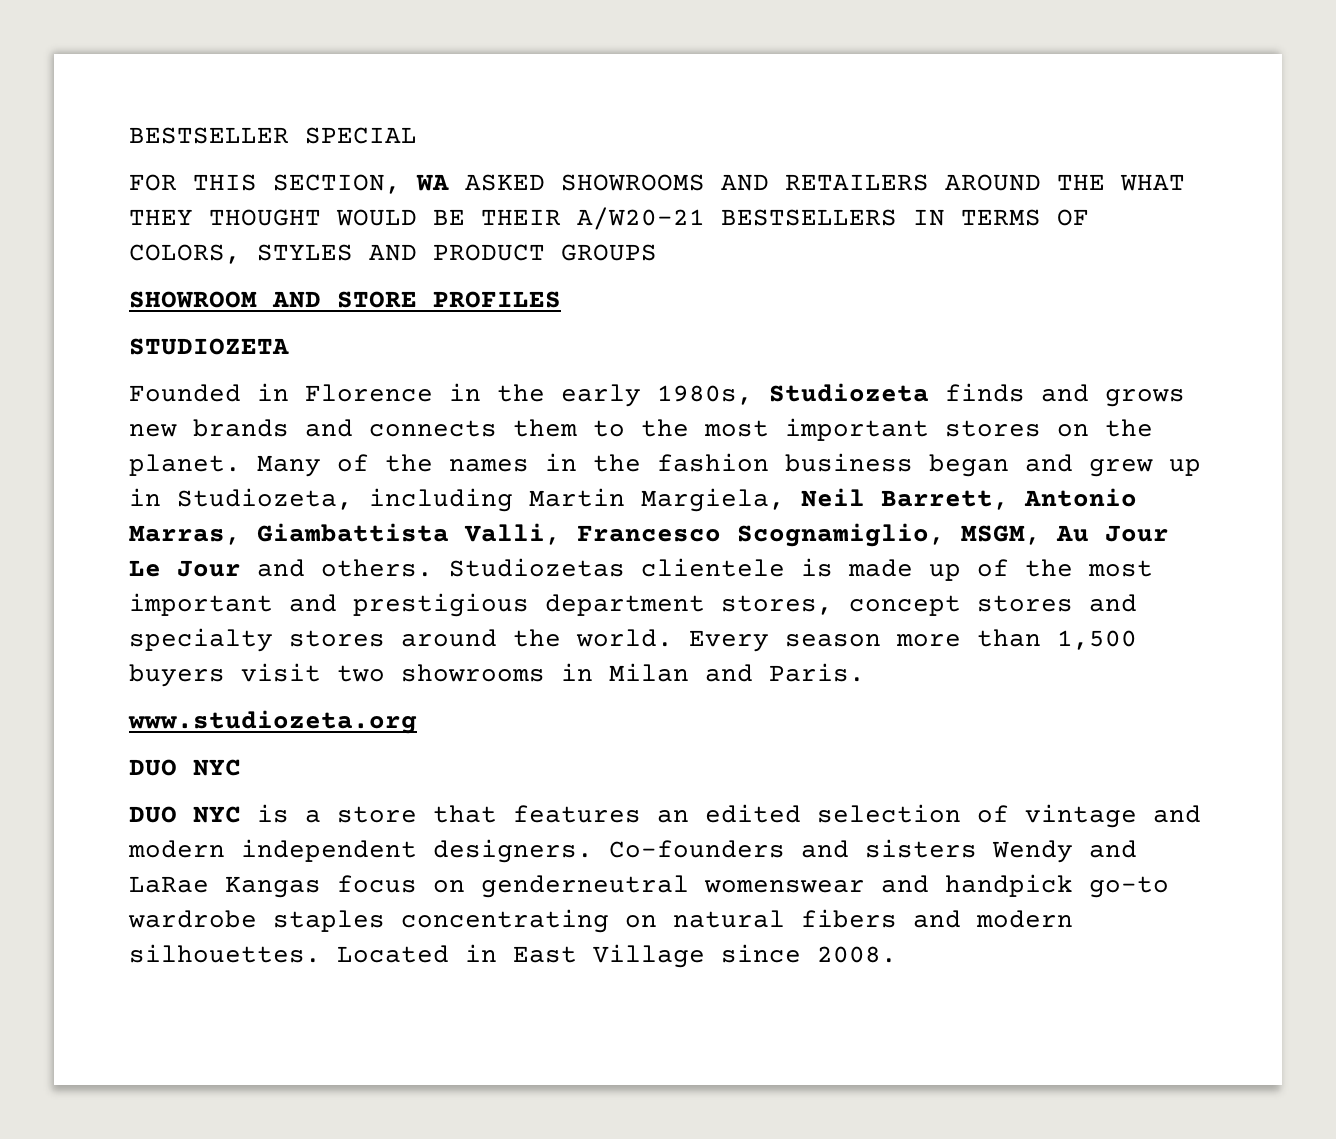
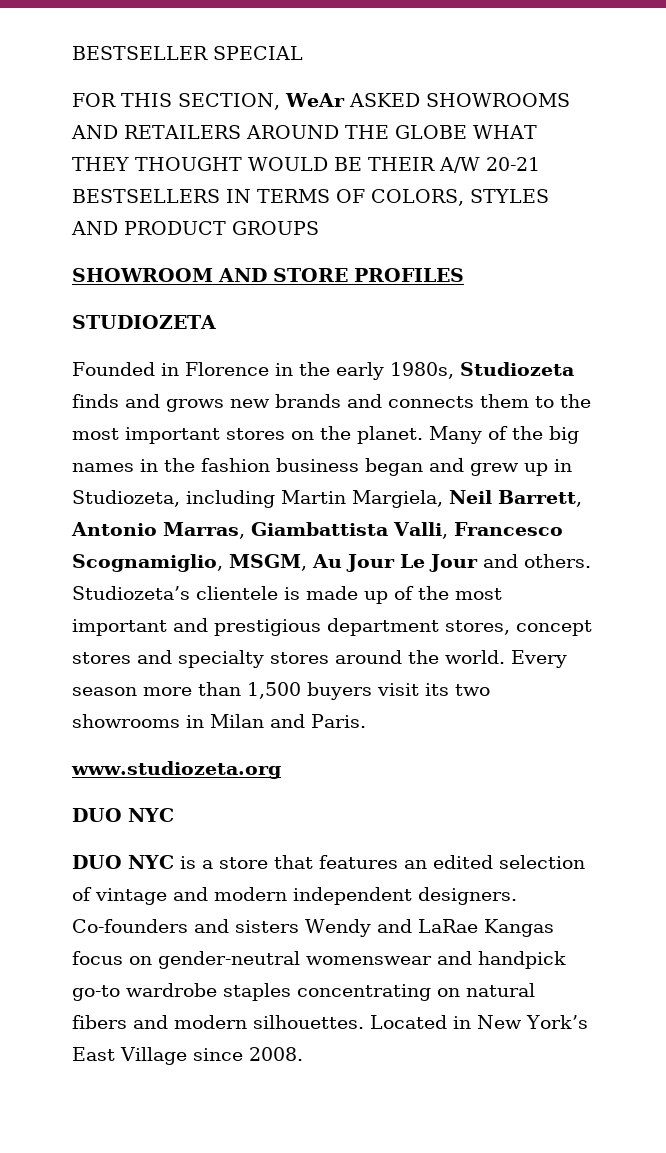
[416,174,449,191] WA -> [284,93,345,107] WeAr
(1105, 182) none -> [394,125,467,139] GLOBE
[577,207,705,230] A/W20-21 -> [439,157,540,173] A/W 20-21
(433, 463) none -> [549,426,579,444] big
[449,558,625,577] Studiozetas -> [72,586,190,600] Studiozeta’s
(321, 672) none -> [425,683,449,696] its
[481,875,689,898] genderneutral -> [158,951,300,969] gender-neutral
(497, 953) none -> [477,1015,588,1029] New York’s

